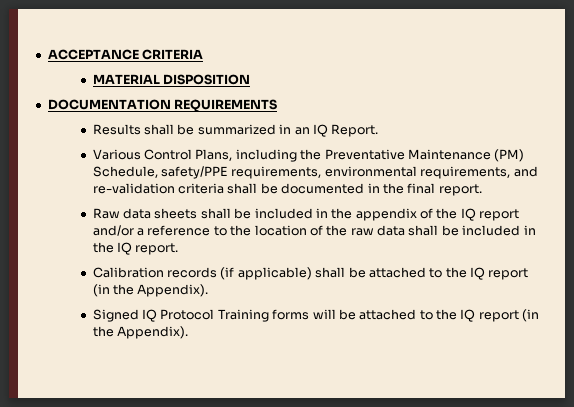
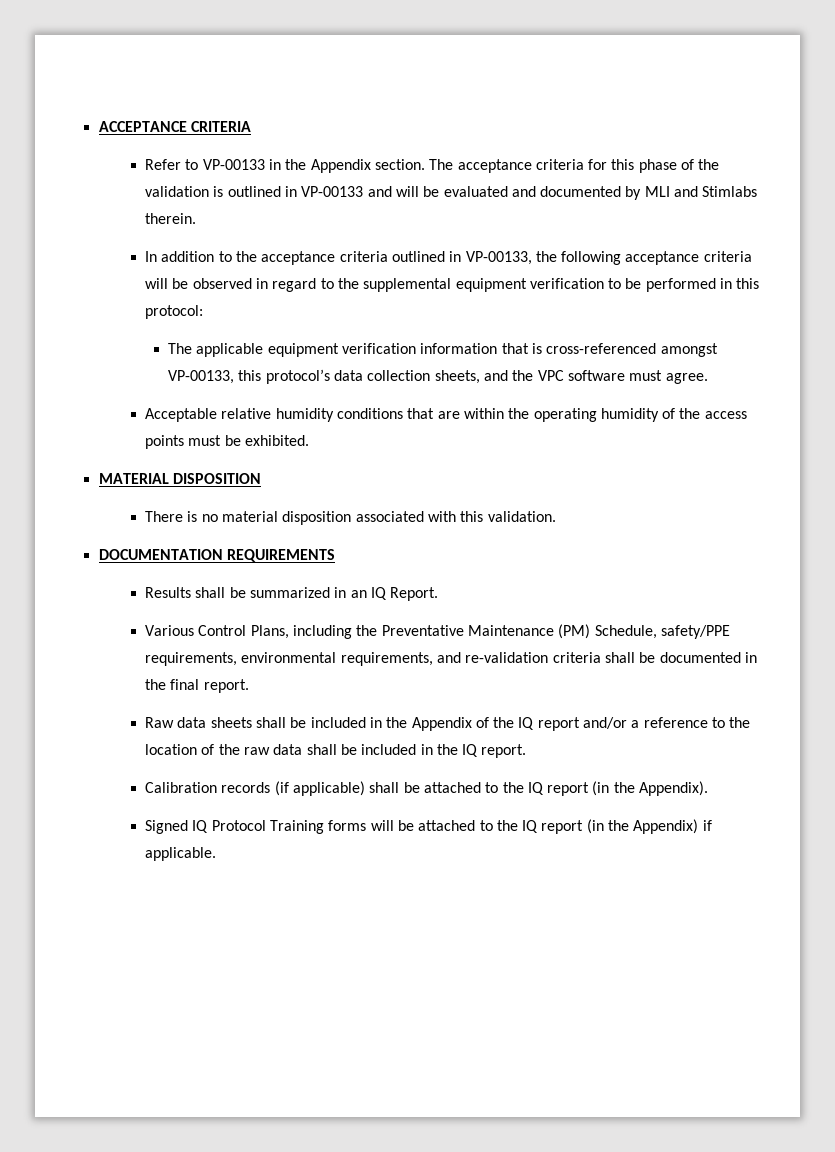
[92,74,251,85] MATERIAL DISPOSITION -> [144,159,720,173] [144,186,758,200] [144,213,196,224] [144,251,752,265] [144,278,760,292] [144,305,203,319] [168,343,718,357] [168,369,708,384] [144,408,747,422] [144,435,309,449] [98,473,261,484] [144,511,556,525] Refer to VP-00133 in the Appendix section. The acceptance criteria for this phase of the validation is outlined in VP-00133 and will be evaluated and documented by MLI and Stimlabs therein. // In addition to the acceptance criteria outlined in VP-00133, the following acceptance criteria will be observed in regard to the supplemental equipment verification to be performed in this protocol: // The applicable equipment verification information that is cross-referenced amongst VP-00133, this protocol’s data collection sheets, and the VPC software must agree. // Acceptable relative humidity conditions that are within the operating humidity of the access points must be exhibited. // MATERIAL DISPOSITION // There is no material disposition associated with this validation.
[355,208,417,221] appendix -> [411,717,472,731] Appendix
[117,326,189,339] Appendix). -> [633,819,712,834] [144,847,216,861] Appendix) if applicable.

